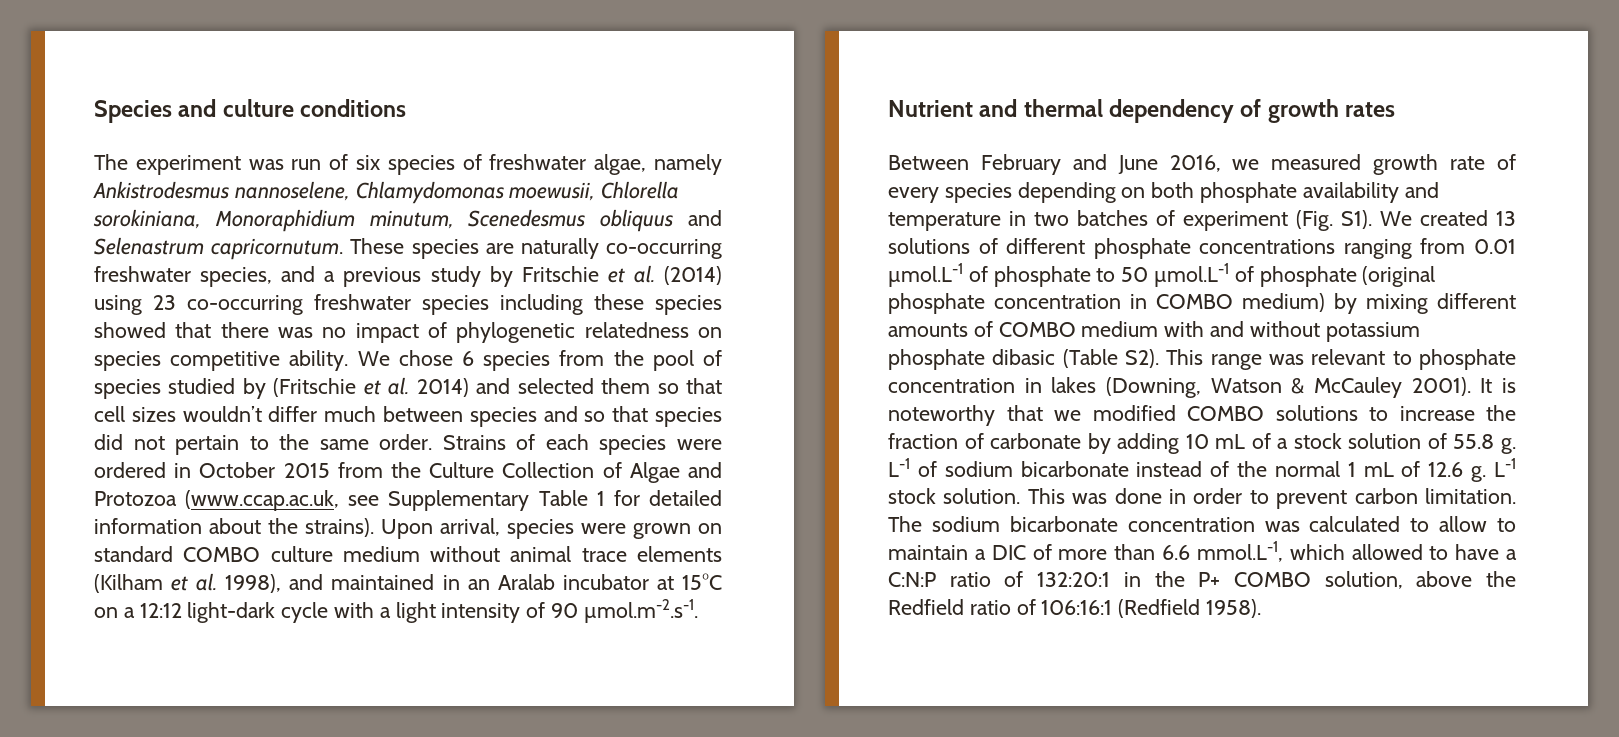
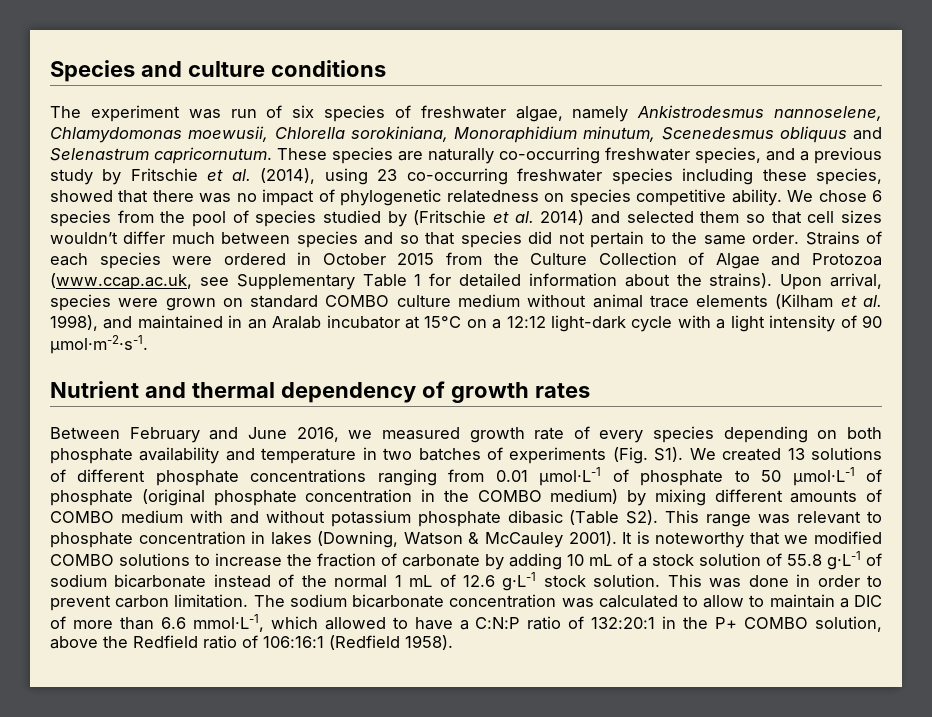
[664,266,723,285] (2014) -> [260,168,316,184] (2014),
[655,295,722,315] species -> [815,168,882,185] species,
[583,599,698,623] µmol.m-2.s-1. -> [50,335,148,354] µmol·m-2·s-1.
[1183,211,1288,231] experiment -> [509,447,607,464] experiments
[888,263,963,287] µmol.L-1 -> [539,467,602,486] µmol·L-1
[1154,263,1230,287] µmol.L-1 -> [792,467,855,486] µmol·L-1
(1147, 301) none -> [443,490,469,502] the
[1501,438,1516,454] [888,458,910,477] g. L-1 -> [827,551,861,570] g·L-1
[1471,458,1516,482] g. L-1 -> [502,572,537,591] g·L-1
[1196,541,1283,562] mmol.L-1, -> [192,614,264,632] mmol·L-1,

